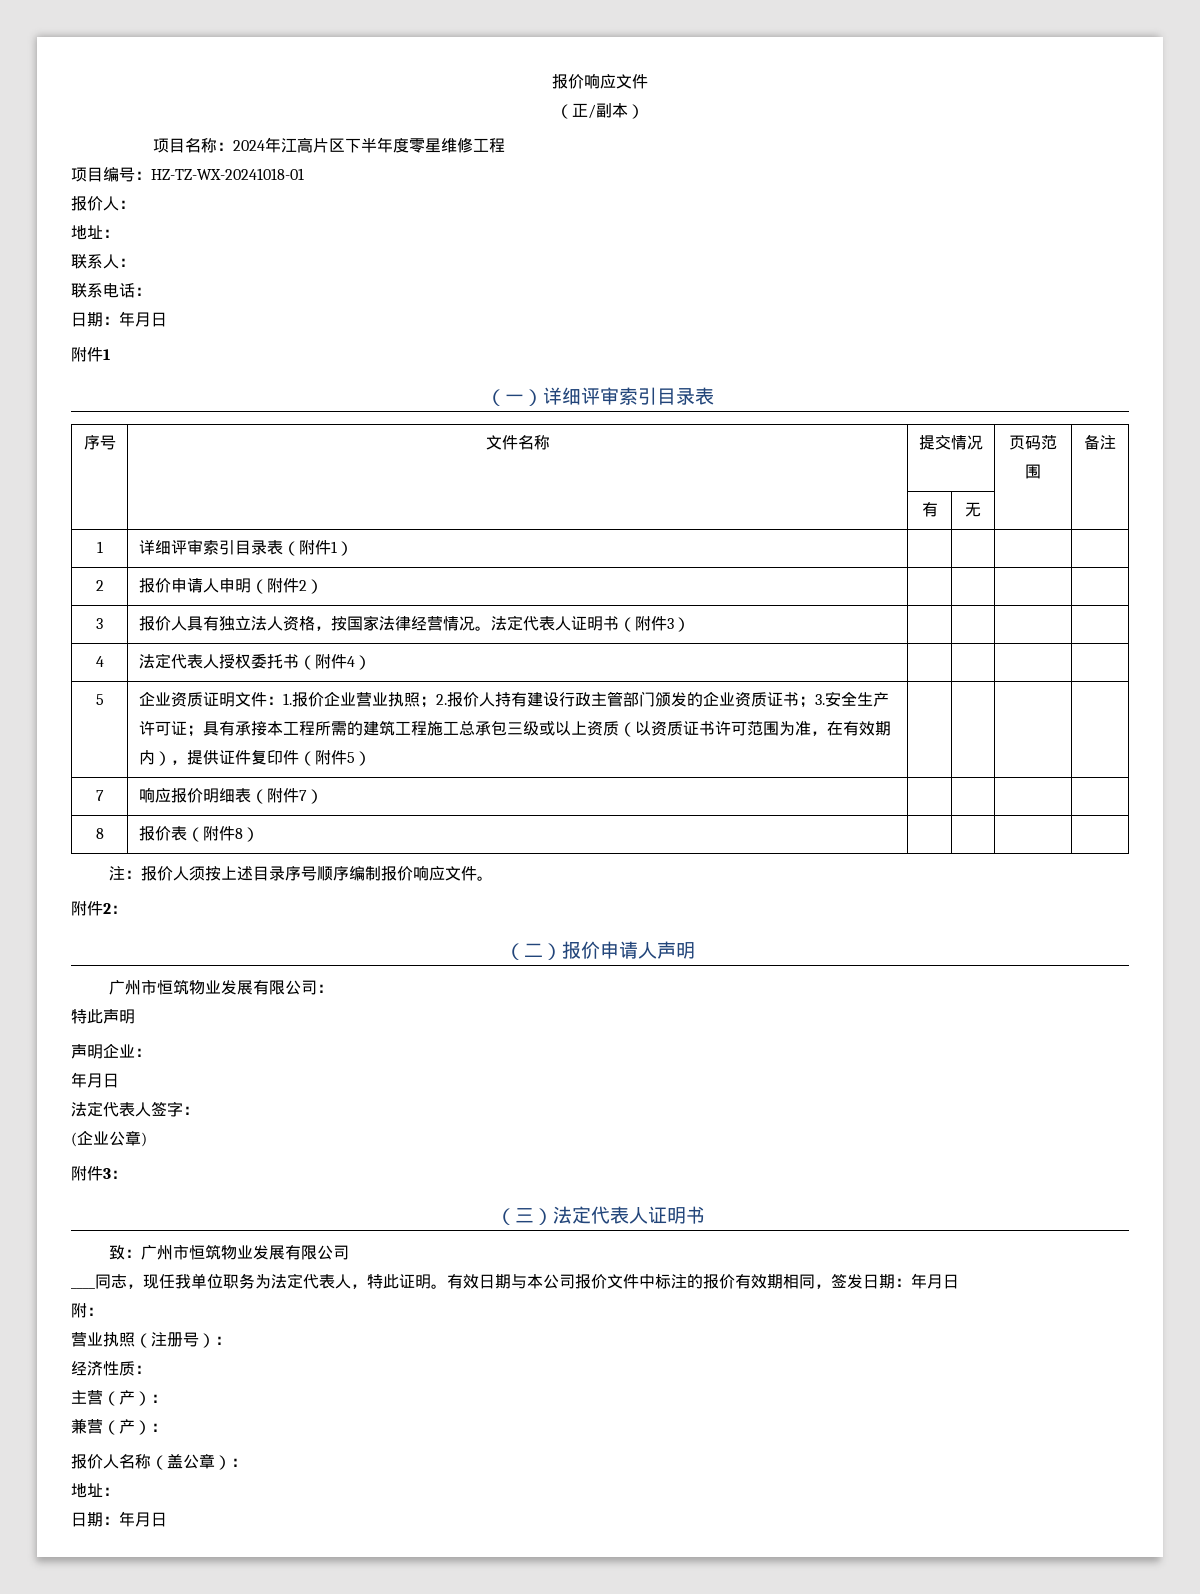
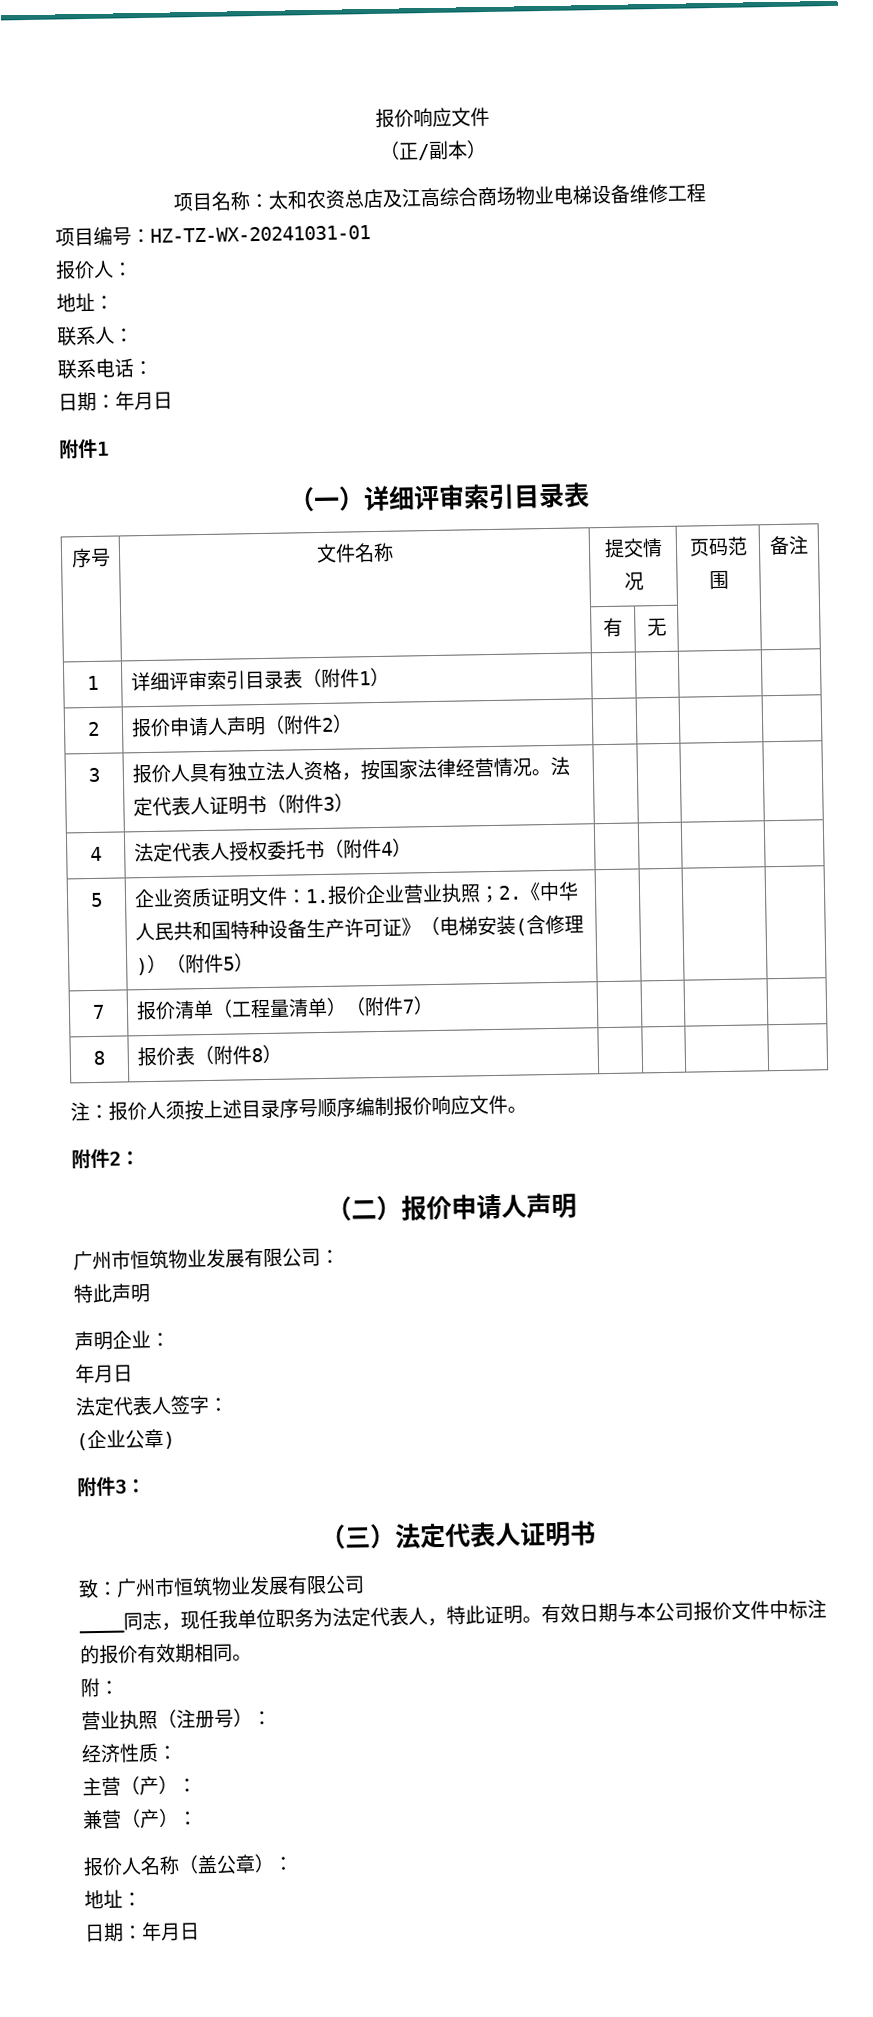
[232,137,441,153] 2024年江高片区下半年度零星 -> [268,184,631,210] 太和农资总店及江高综合商场物业电梯设备
[151,168,304,180] HZ-TZ-WX-20241018-01 -> [150,225,371,243] HZ-TZ-WX-20241031-01
[218,578,235,593] 申 -> [225,716,247,736] 声
[446,691,889,708] [138,720,891,737] [138,750,299,766] 报价人持有建设行政主管部门颁发的企业资质证书；3.安全生产许可证；具有承接本工程所需的建筑工程施工总承包三级或以上资质（以资质证书许可范围为准，在有效期内），提供证件复印件 -> [519,881,579,902] [134,914,584,941] [135,954,167,976] 《中华人民共和国特种设备生产许可证》（电梯安装(含修理)）
[138,787,251,803] 响应报价明细表 -> [135,997,347,1021] 报价清单（工程量清单）
[815,1273,959,1289] ，签发日期：年月日 -> [232,1654,252,1661] 。

